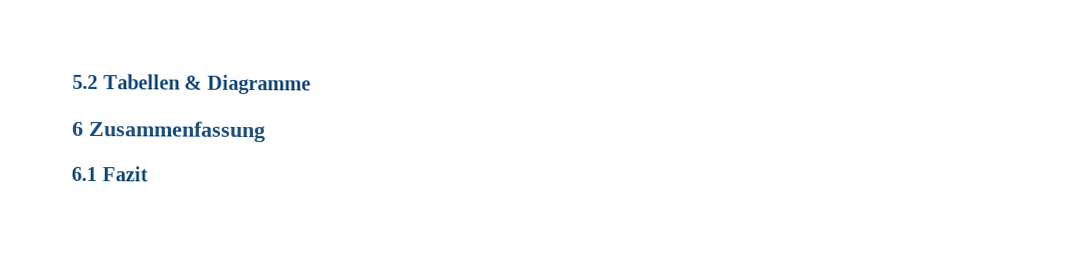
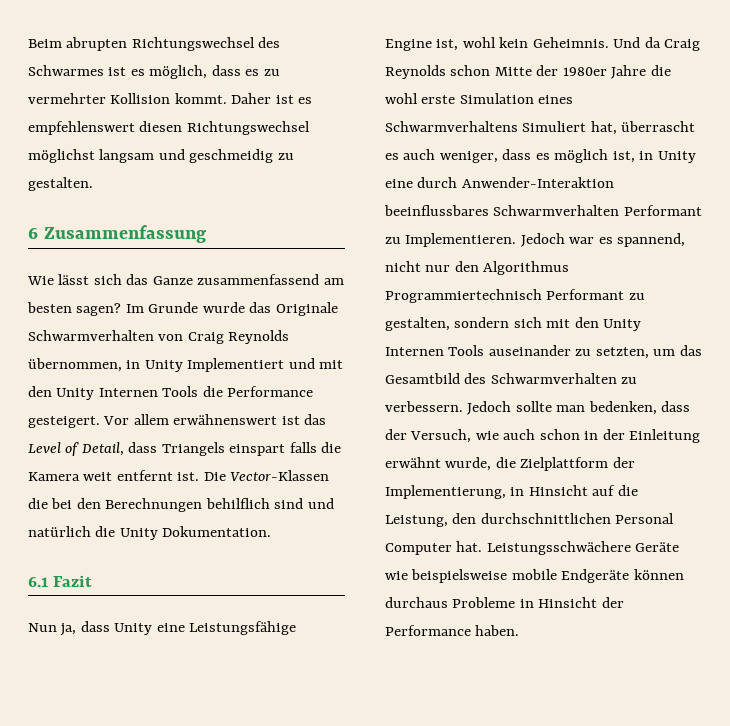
[72,74,311,95] [71,120,266,143] [71,166,148,182] 5.2 Tabellen & Diagramme // 6 Zusammenfassung // 6.1 Fazit -> [28,37,281,51] [28,65,280,79] [28,93,313,104] [28,121,310,135] [28,149,294,163] [28,177,93,191] [28,225,206,243] [27,274,344,285] [27,302,338,316] [28,330,290,344] [28,358,344,372] [28,386,314,400] [28,414,327,428] [28,442,342,456] [28,470,330,481] [28,498,334,512] [28,526,272,540] [28,575,93,587] [28,621,297,636] [385,37,701,51] [385,65,671,79] [385,93,574,104] [385,121,696,135] [385,149,696,163] [385,177,614,188] [384,205,702,216] [385,233,686,247] [385,261,570,275] [385,289,645,303] [385,317,642,331] [385,345,702,359] [385,373,638,384] [385,401,691,415] [385,429,701,443] [385,457,635,471] [385,485,638,499] [385,513,675,527] [385,541,680,555] [385,569,684,583] [385,597,624,608] [385,625,520,636] Beim abrupten Richtungswechsel des Schwarmes ist es möglich, dass es zu vermehrter Kollision kommt. Daher ist es empfehlenswert diesen Richtungswechsel möglichst langsam und geschmeidig zu gestalten. // 6 Zusammenfassung // Wie lässt sich das Ganze zusammenfassend am besten sagen? Im Grunde wurde das Originale Schwarmverhalten von Craig Reynolds übernommen, in Unity Implementiert und mit den Unity Internen Tools die Performance gesteigert. Vor allem erwähnenswert ist das Level of Detail, dass Triangels einspart falls die Kamera weit entfernt ist. Die Vector-Klassen die bei den Berechnungen behilflich sind und natürlich die Unity Dokumentation. // 6.1 Fazit // Nun ja, dass Unity eine Leistungsfähige Engine ist, wohl kein Geheimnis. Und da Craig Reynolds schon Mitte der 1980er Jahre die wohl erste Simulation eines Schwarmverhaltens Simuliert hat, überrascht es auch weniger, dass es möglich ist, in Unity eine durch Anwender-Interaktion beeinflussbares Schwarmverhalten Performant zu Implementieren. Jedoch war es spannend, nicht nur den Algorithmus Programmiertechnisch Performant zu gestalten, sondern sich mit den Unity Internen Tools auseinander zu setzten, um das Gesamtbild des Schwarmverhalten zu verbessern. Jedoch sollte man bedenken, dass der Versuch, wie auch schon in der Einleitung erwähnt wurde, die Zielplattform der Implementierung, in Hinsicht auf die Leistung, den durchschnittlichen Personal Computer hat. Leistungsschwächere Geräte wie beispielsweise mobile Endgeräte können durchaus Probleme in Hinsicht der Performance haben.

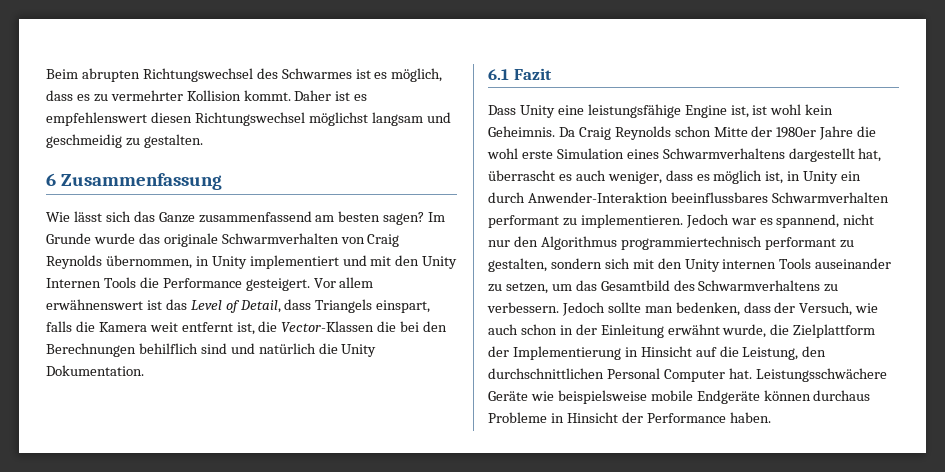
[275,302,338,316] Originale -> [163,233,218,247] originale
[187,358,285,372] Implementiert -> [249,255,339,269] implementiert
[229,444,286,456] einspart -> [376,300,431,313] einspart,
[177,472,226,481] ist. Die -> [236,321,278,335] ist, die
[28,621,297,636] Nun ja, dass Unity eine Leistungsfähige -> [488,104,681,118] Dass Unity eine leistungsfähige
(459, 45) none -> [752,105,768,115] ist
[613,37,661,48] Und da -> [558,127,575,137] Da
[522,121,587,132] Simuliert -> [788,148,855,162] dargestellt
[385,179,413,188] eine -> [841,171,862,181] ein
[623,205,702,216] [385,233,517,247] Performant zu Implementieren. -> [488,214,683,228] performant zu implementieren.
[385,289,625,303] Programmiertechnisch Performant -> [620,236,836,250] programmiertechnisch performant
[385,347,444,356] Internen -> [722,259,777,269] internen
[595,347,649,359] setzten, -> [505,282,548,294] setzen,
[490,373,617,384] Schwarmverhalten -> [698,280,821,291] Schwarmverhaltens
[385,485,506,499] Implementierung, -> [512,346,621,360] Implementierung

